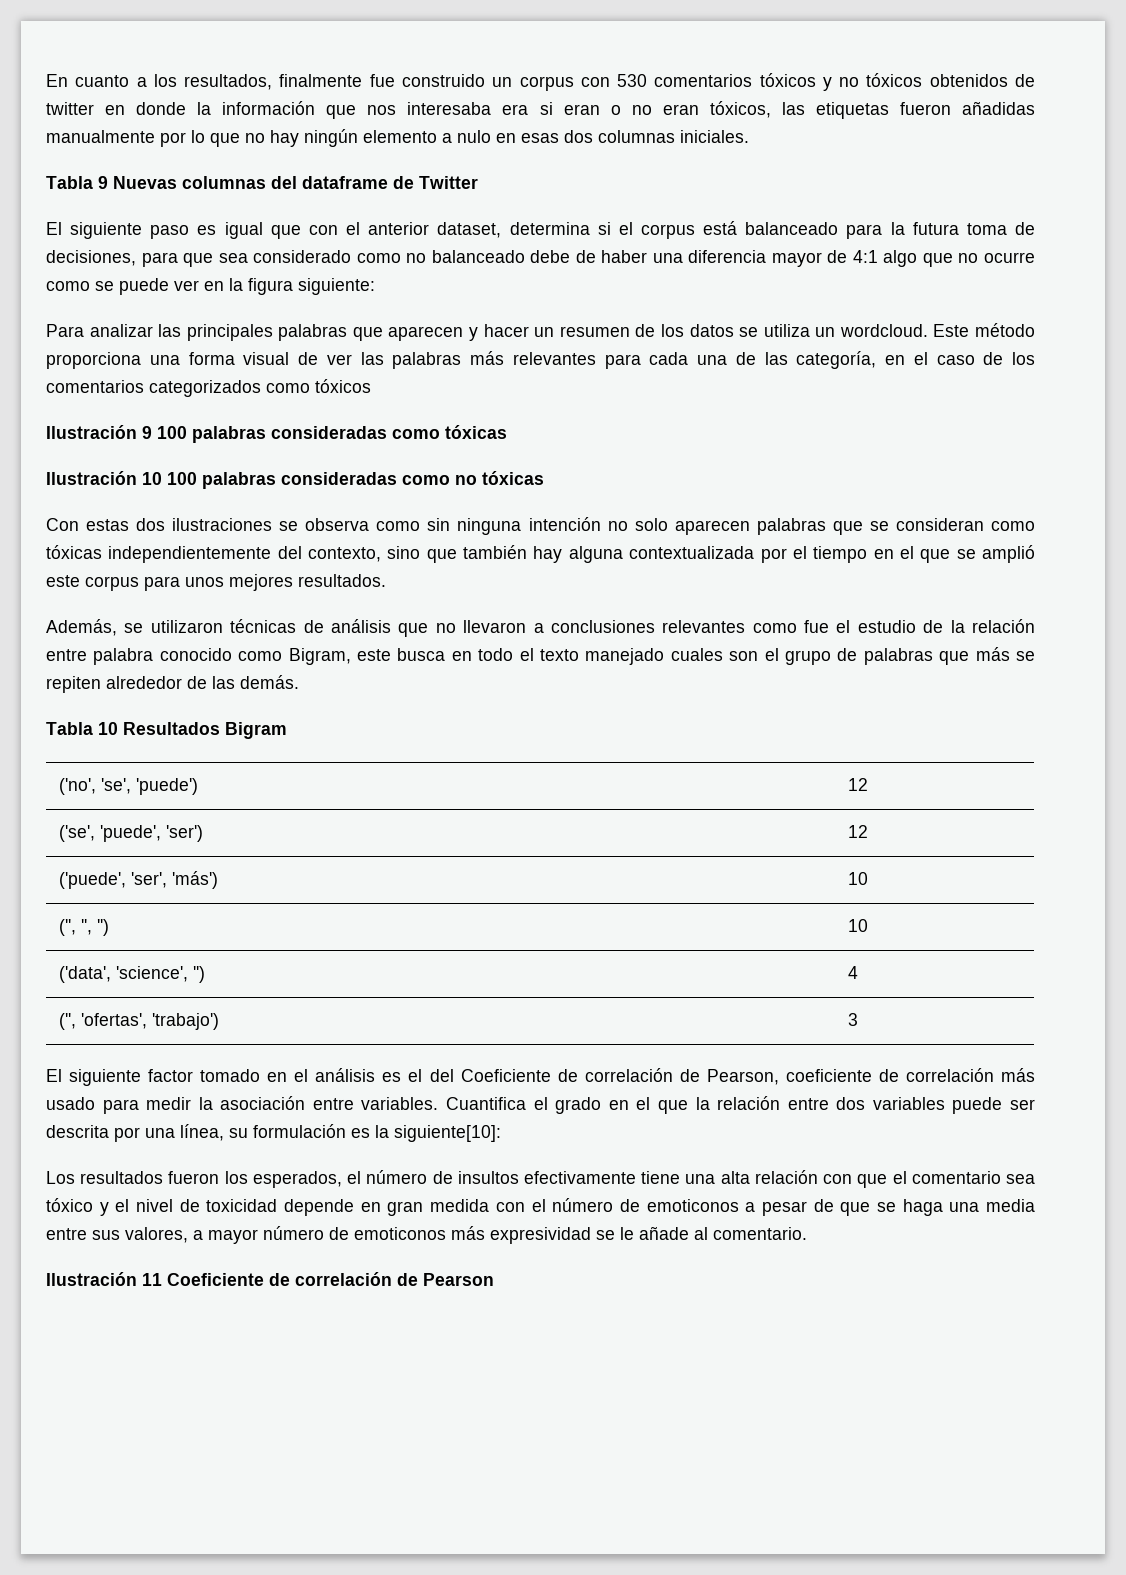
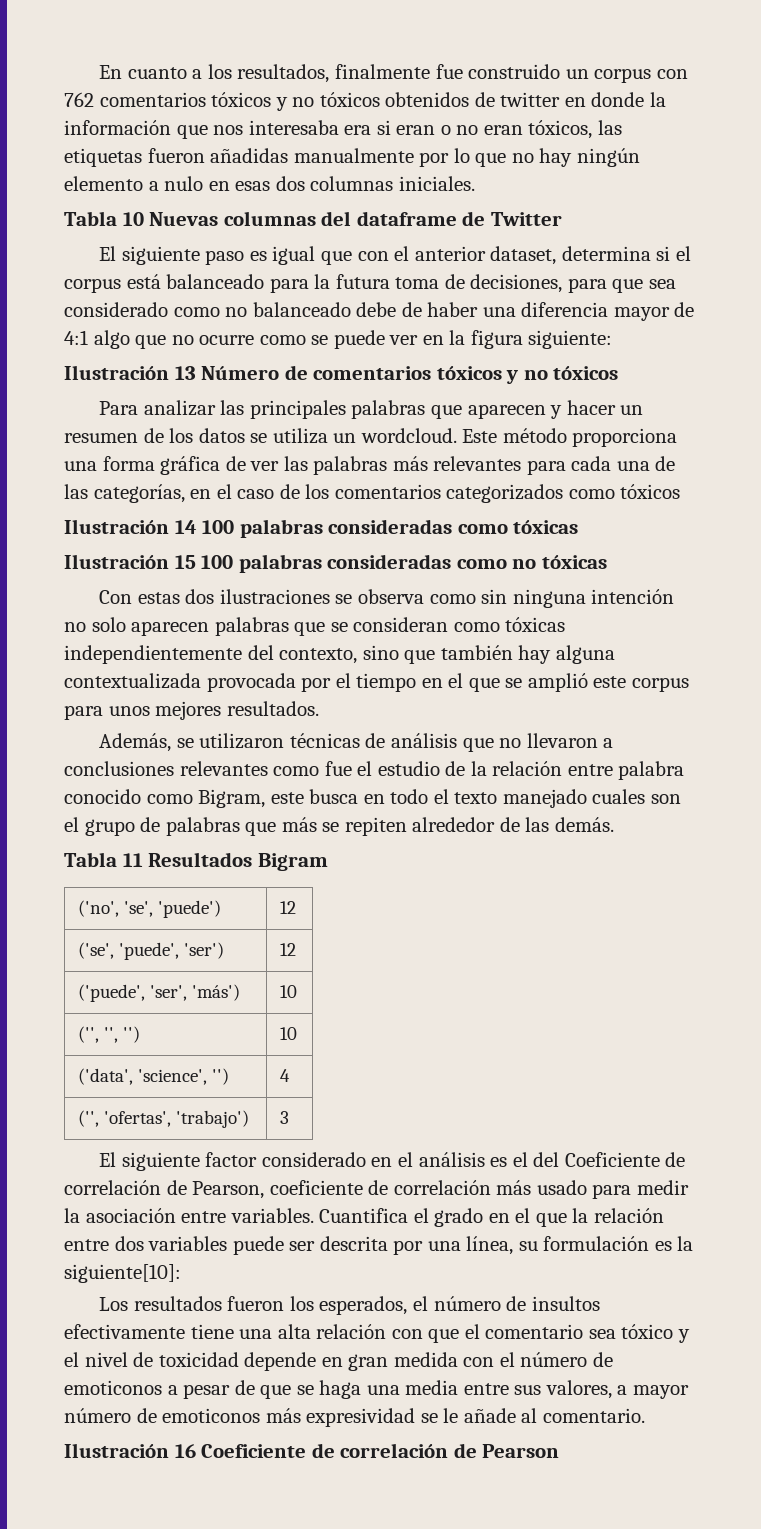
[617,74,648,87] 530 -> [64,92,94,107] 762
[98,176,108,189] 9 -> [122,212,144,226] 10
(375, 286) none -> [64,365,619,384] // Ilustración 13 Número de comentarios tóxicos y no tóxicos
[243,352,290,365] visual -> [160,456,221,475] gráfica
[796,351,877,369] categoría, -> [93,484,185,503] categorías,
[142,426,152,439] 9 -> [174,520,197,534] 14
[142,472,162,485] 10 -> [174,555,196,569] 15
(755, 552) none -> [206,673,296,692] provocada
[98,722,118,735] 10 -> [122,853,143,867] 11
[200,1069,261,1082] tomado -> [261,1152,366,1167] considerado
[142,1273,162,1286] 11 -> [174,1444,196,1458] 16

